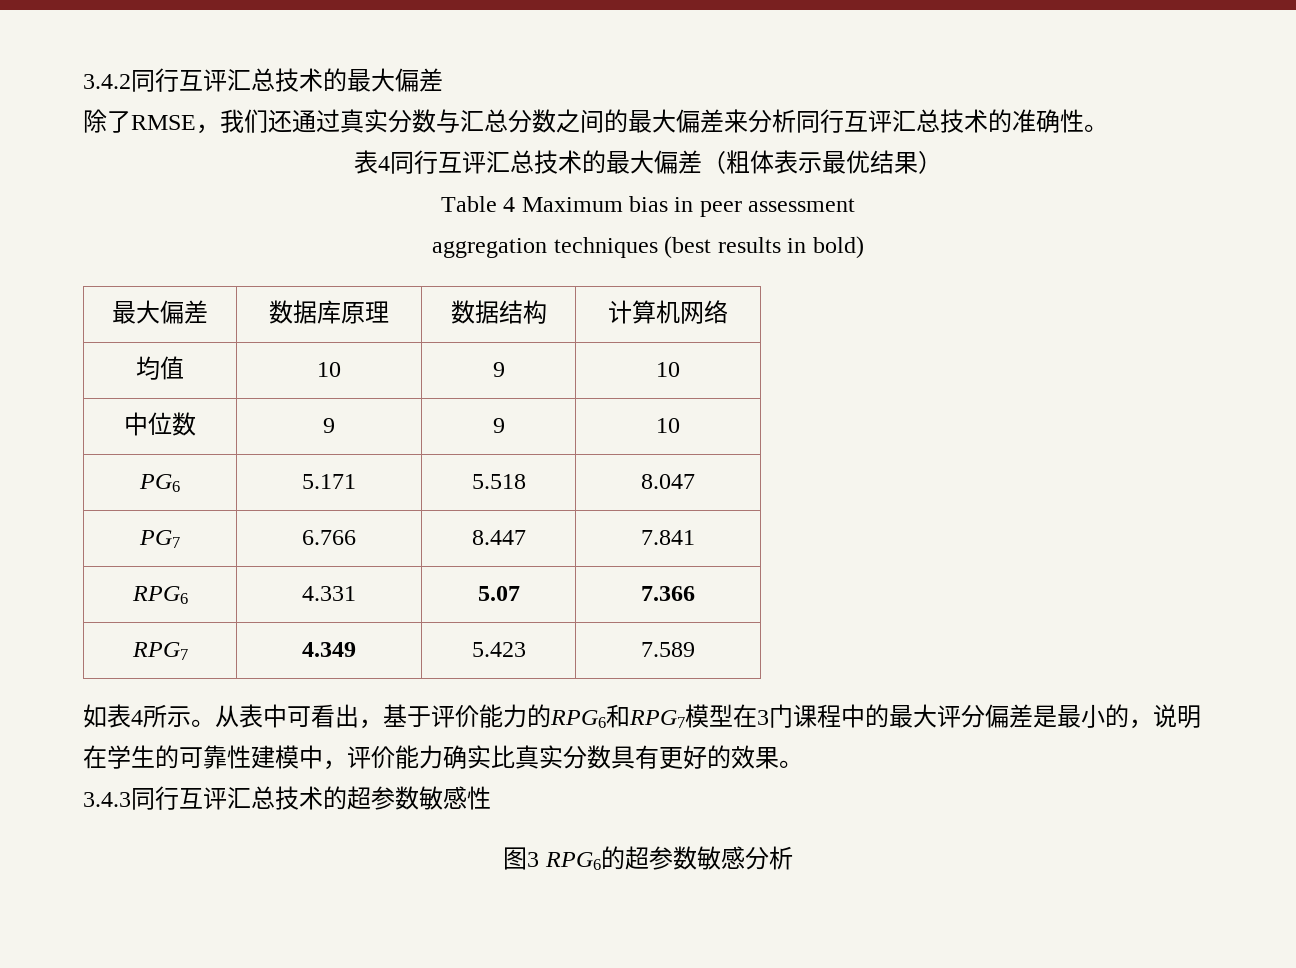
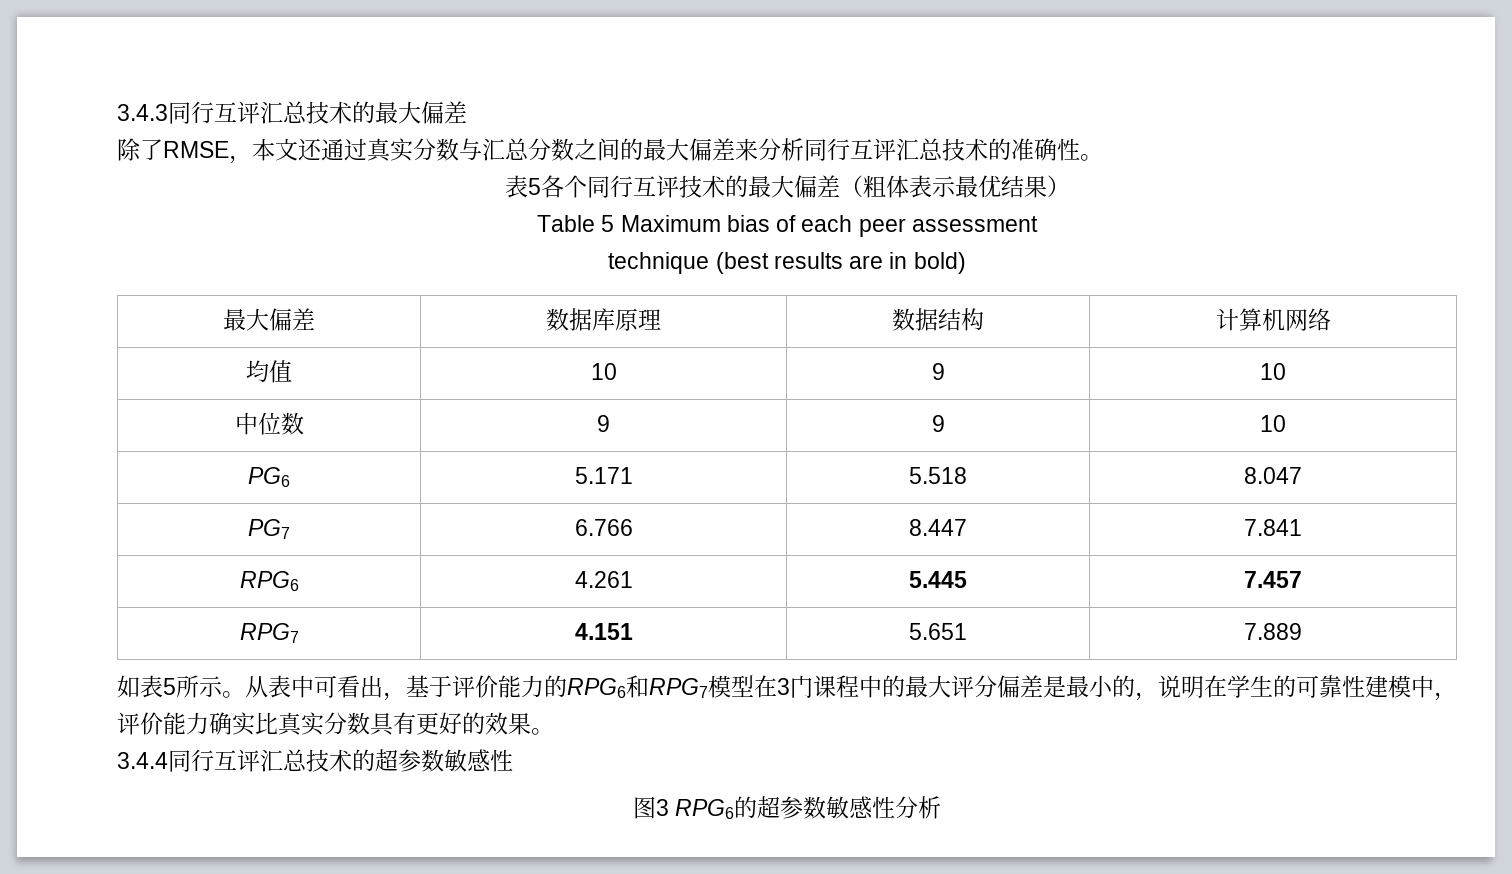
[83,74,131,89] 3.4.2 -> [117,104,168,121] 3.4.3
[220,109,268,133] 我们 -> [252,138,298,161] 本文
[378,150,534,174] 4同行互评汇总 -> [527,175,679,198] 5各个同行互评
[503,197,516,212] 4 -> [601,215,615,232] 5
[674,197,694,212] in -> [776,215,853,232] of each
[432,237,658,258] aggregation techniques -> [608,252,710,274] technique
(781, 245) none -> [849,255,884,269] are
[302,586,356,601] [477,586,520,601] [641,586,695,601] [131,642,188,660] [302,642,356,657] [471,642,526,657] [641,642,695,657] 4.331 | 5.07 | 7.366 // RPG7 | 4.349 | 5.423 | 7.589 -> [574,571,633,588] [909,571,967,588] [1244,571,1302,588] [239,623,299,643] [574,623,633,640] [909,623,967,640] [1244,623,1302,640] 4.261 | 5.445 | 7.457 // RPG7 | 4.151 | 5.651 | 7.889
[131,710,143,725] 4 -> [163,678,176,695] 5
[83,792,131,807] 3.4.3 -> [117,752,168,769] 3.4.4
(745, 857) none -> [872,796,896,819] 性

